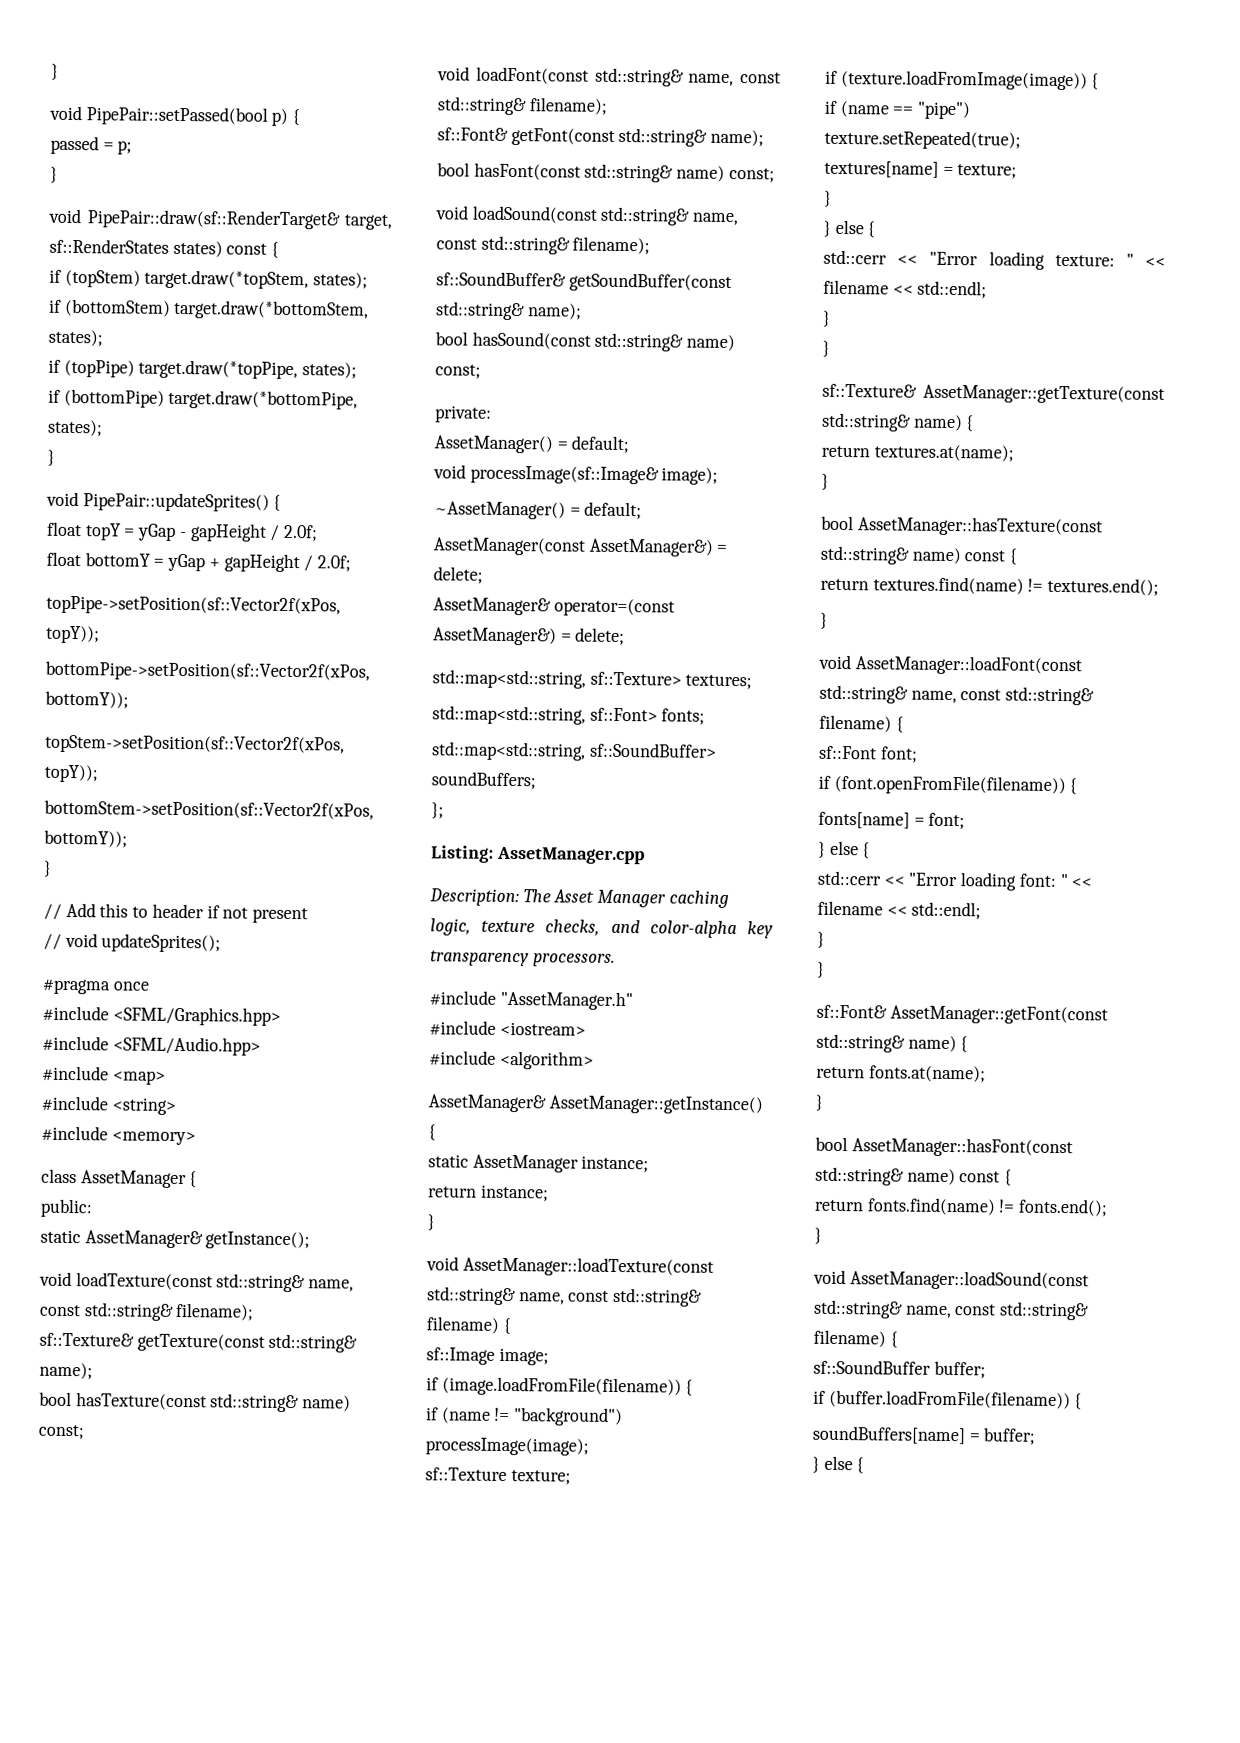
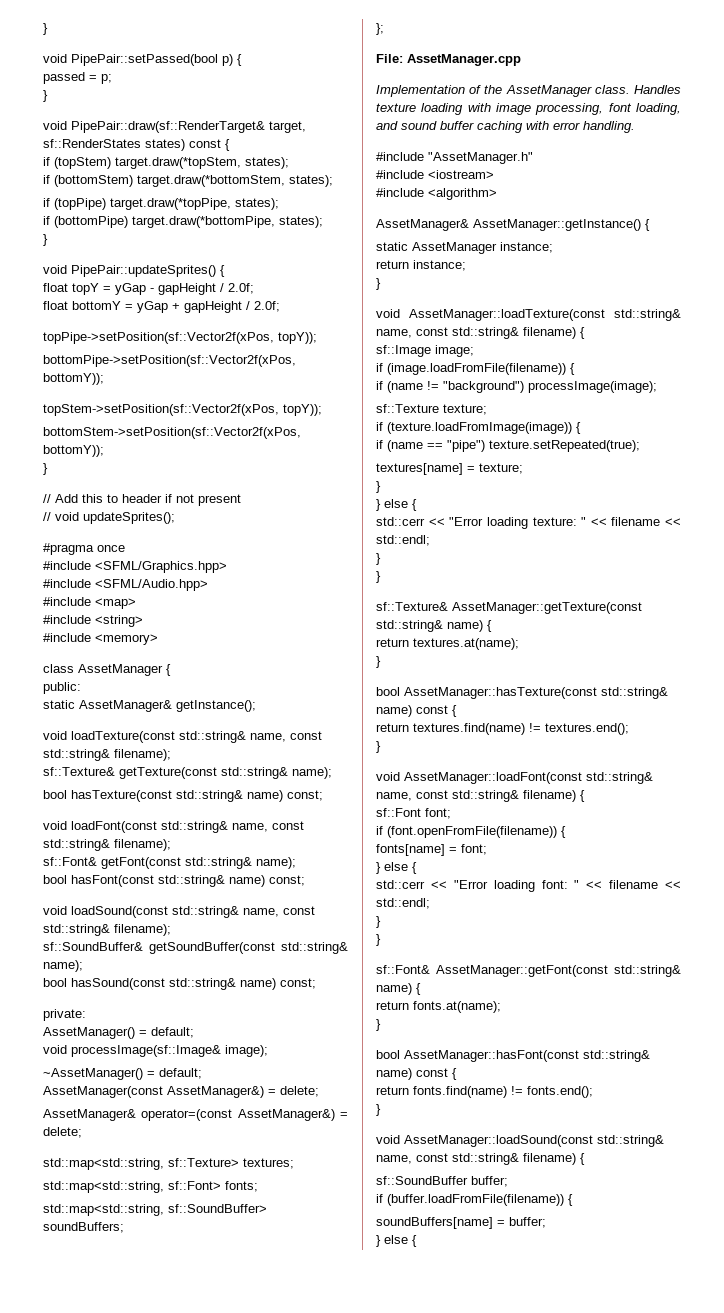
[431,845,494,863] Listing: -> [376,54,403,63] File:
[429,888,729,908] [430,918,773,939] [430,950,615,967] Description: The Asset Manager caching logic, texture checks, and color-alpha key transparency processors. -> [376,85,681,97] [376,103,681,115] [376,121,635,133] Implementation of the AssetManager class. Handles texture loading with image processing, font loading, and sound buffer caching with error handling.

